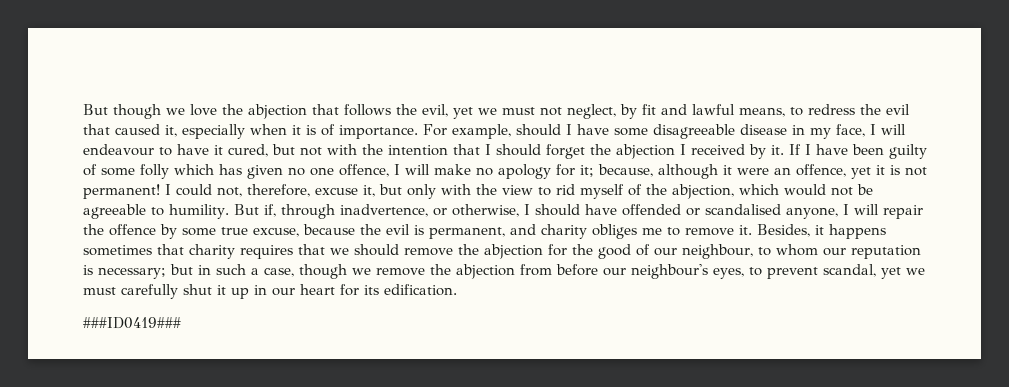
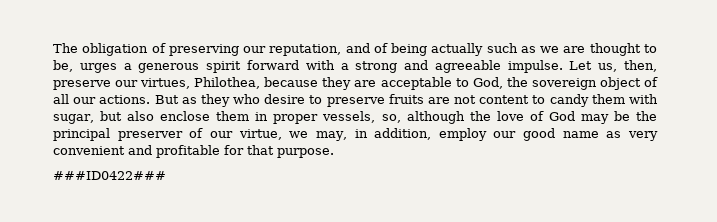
[83,104,910,119] [83,124,906,139] [83,144,927,159] [83,164,927,179] [83,184,873,199] [83,204,923,219] [83,224,886,239] [83,244,921,259] [83,264,925,279] [83,284,457,299] [83,317,181,329] But though we love the abjection that follows the evil, yet we must not neglect, by fit and lawful means, to redress the evil that caused it, especially when it is of importance. For example, should I have some disagreeable disease in my face, I will endeavour to have it cured, but not with the intention that I should forget the abjection I received by it. If I have been guilty of some folly which has given no one offence, I will make no apology for it; because, although it were an offence, yet it is not permanent! I could not, therefore, excuse it, but only with the view to rid myself of the abjection, which would not be agreeable to humility. But if, through inadvertence, or otherwise, I should have offended or scandalised anyone, I will repair the offence by some true excuse, because the evil is permanent, and charity obliges me to remove it. Besides, it happens sometimes that charity requires that we should remove the abjection for the good of our neighbour, to whom our reputation is necessary; but in such a case, though we remove the abjection from before our neighbour's eyes, to prevent scandal, yet we must carefully shut it up in our heart for its edification. // ###ID0419### -> [53,43,657,56] [53,60,657,73] [53,77,659,90] [53,94,658,107] [53,111,657,124] [53,128,658,141] [53,145,334,158] [53,171,166,180] The obligation of preserving our reputation, and of being actually such as we are thought to be, urges a generous spirit forward with a strong and agreeable impulse. Let us, then, preserve our virtues, Philothea, because they are acceptable to God, the sovereign object of all our actions. But as they who desire to preserve fruits are not content to candy them with sugar, but also enclose them in proper vessels, so, although the love of God may be the principal preserver of our virtue, we may, in addition, employ our good name as very convenient and profitable for that purpose. // ###ID0422###

